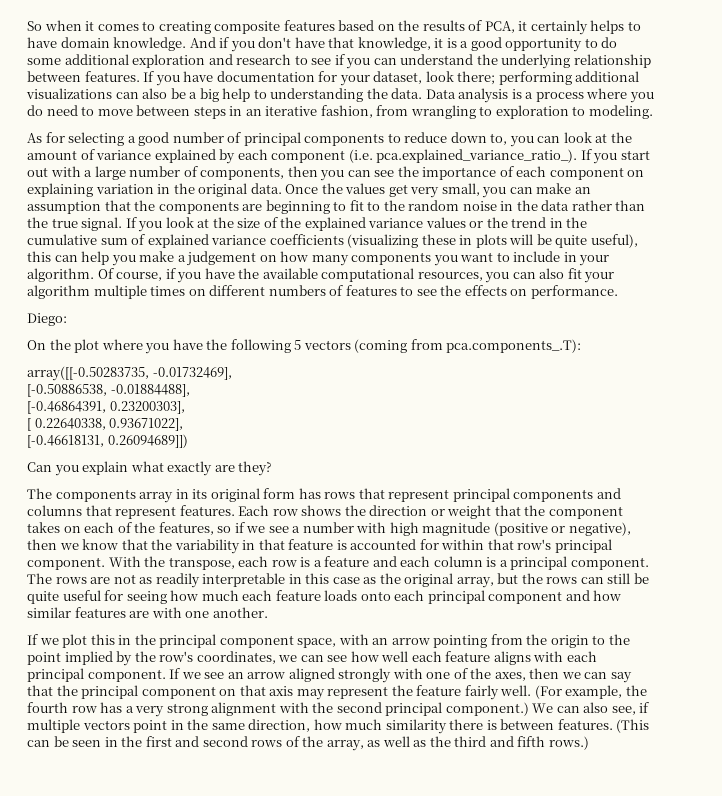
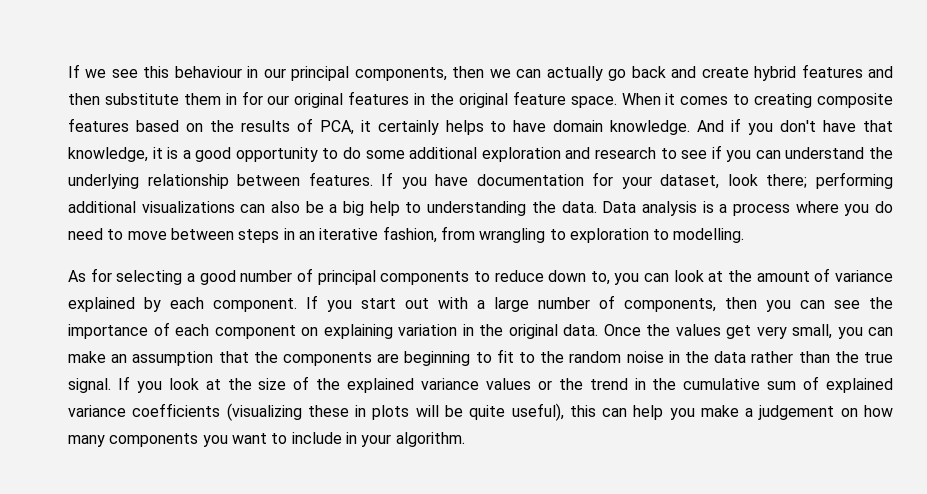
[27,20,82,31] So when -> [68,64,894,81] [68,91,661,108] If we see this behaviour in our principal components, then we can actually go back and create hybrid features and then substitute them in for our original features in the original feature space. When
[588,105,653,119] modeling. -> [673,228,745,243] modelling.
[271,149,578,163] component (i.e. pca.explained_variance_ratio_). -> [213,298,297,312] component.
[97,268,615,283] [27,285,618,299] [27,313,67,326] [27,339,582,354] [27,366,232,381] [27,384,190,397] [27,401,185,414] [27,418,184,431] [27,434,188,448] [27,461,273,476] [27,488,621,503] [27,505,623,519] [27,522,631,536] [27,539,612,554] [27,556,649,570] [27,573,649,588] [27,590,622,604] [27,607,268,618] [27,634,630,648] [27,651,597,666] [27,668,632,683] [27,685,647,700] [27,702,650,717] [27,719,650,734] [27,736,589,751] Of course, if you have the available computational resources, you can also fit your algorithm multiple times on different numbers of features to see the effects on performance. // Diego: // On the plot where you have the following 5 vectors (coming from pca.components_.T): // array([[-0.50283735, -0.01732469], // [-0.50886538, -0.01884488], // [-0.46864391, 0.23200303], // [ 0.22640338, 0.93671022], // [-0.46618131, 0.26094689]]) // Can you explain what exactly are they? // The components array in its original form has rows that represent principal components and columns that represent features. Each row shows the direction or weight that the component takes on each of the features, so if we see a number with high magnitude (positive or negative), then we know that the variability in that feature is accounted for within that row's principal component. With the transpose, each row is a feature and each column is a principal component. The rows are not as readily interpretable in this case as the original array, but the rows can still be quite useful for seeing how much each feature loads onto each principal component and how similar features are with one another. // If we plot this in the principal component space, with an arrow pointing from the origin to the point implied by the row's coordinates, we can see how well each feature aligns with each principal component. If we see an arrow aligned strongly with one of the axes, then we can say that the principal component on that axis may represent the feature fairly well. (For example, the fourth row has a very strong alignment with the second principal component.) We can also see, if multiple vectors point in the same direction, how much similarity there is between features. (This can be seen in the first and second rows of the array, as well as the third and fifth rows.) -> (465, 439) none

